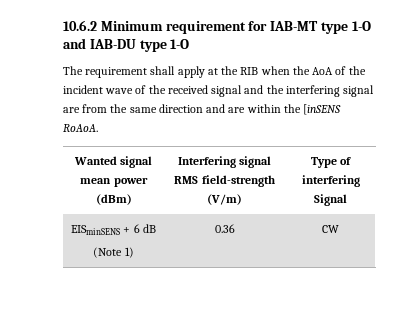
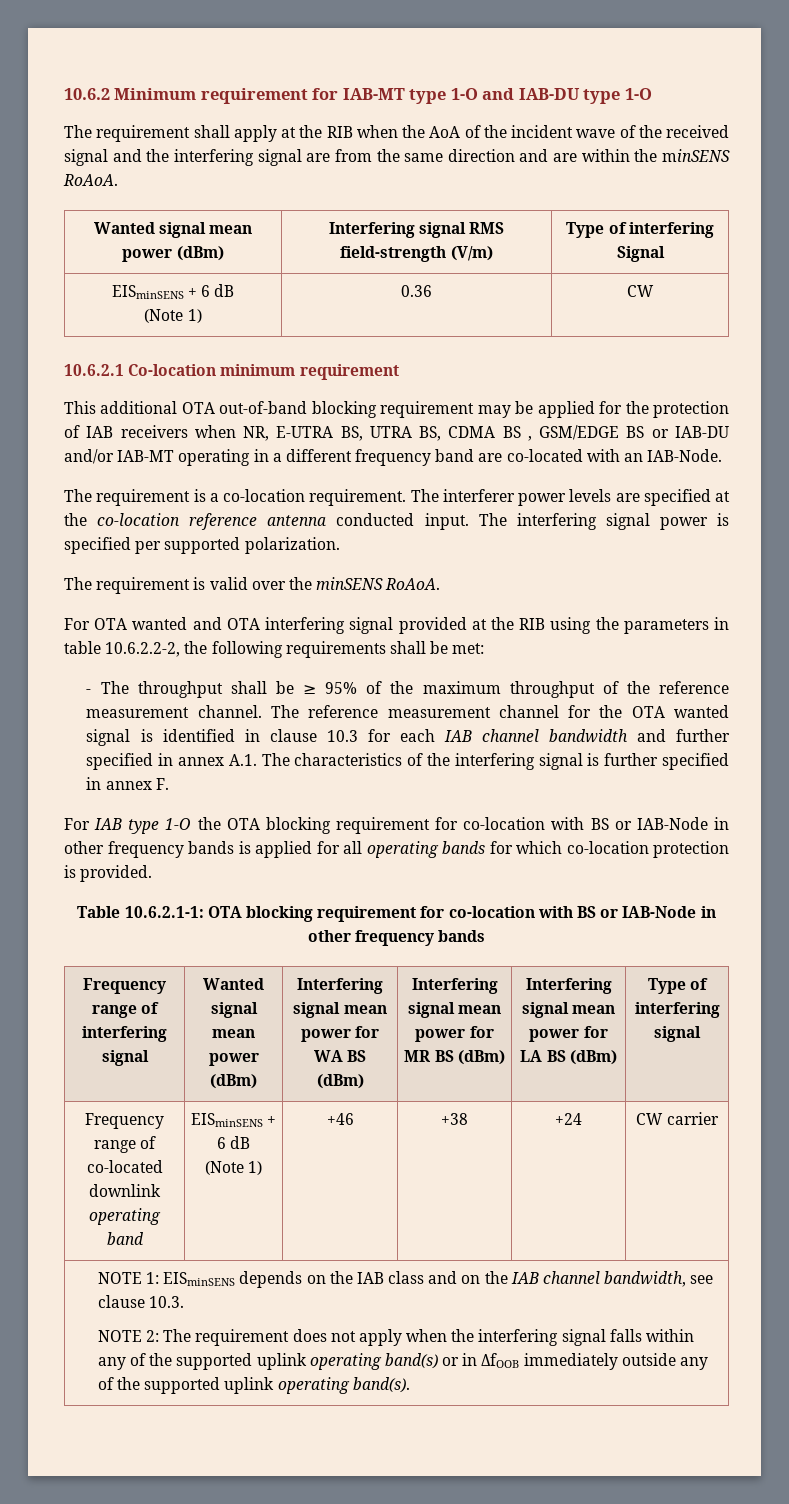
[303,104,342,115] [inSENS -> [662,149,730,162] minSENS
(339, 229) none -> [64,364,399,380] [64,401,729,418] [64,425,729,441] [64,449,723,466] [64,489,730,506] [64,513,730,530] [64,537,340,554] [64,577,441,594] [64,617,729,634] [64,641,485,658] [86,681,729,698] [86,705,729,718] [86,729,730,746] [86,753,729,770] [86,777,169,790] [64,817,729,834] [64,841,729,858] [64,865,153,882] [77,906,716,922] [307,930,486,946] [83,978,166,994] [91,1002,160,1018] [82,1026,167,1042] [101,1050,149,1066] [203,978,264,990] [210,1002,258,1018] [212,1029,255,1038] [208,1053,259,1066] [210,1074,257,1089] [297,978,383,994] [293,1002,387,1018] [300,1026,380,1042] [313,1050,367,1062] [316,1074,364,1089] [411,978,498,994] [407,1002,502,1018] [415,1026,494,1042] [404,1050,505,1065] [525,978,612,994] [521,1002,616,1018] [529,1026,608,1042] [520,1050,617,1065] [647,978,709,994] [634,1002,720,1018] [654,1026,701,1042] [85,1113,164,1129] [93,1136,157,1153] [86,1160,163,1173] [89,1184,161,1197] [89,1208,161,1225] [106,1232,144,1245] [190,1113,277,1127] [216,1136,251,1149] [204,1161,263,1175] [326,1113,354,1125] [441,1113,468,1125] [555,1113,582,1125] [636,1112,719,1125] [97,1271,714,1288] [97,1295,185,1308] [97,1329,695,1346] [97,1353,709,1370] [97,1377,410,1394] // 10.6.2.1 Co-location minimum requirement // This additional OTA out-of-band blocking requirement may be applied for the protection of IAB receivers when NR, E-UTRA BS, UTRA BS, CDMA BS , GSM/EDGE BS or IAB-DU and/or IAB-MT operating in a different frequency band are co-located with an IAB-Node. // The requirement is a co-location requirement. The interferer power levels are specified at the co-location reference antenna conducted input. The interfering signal power is specified per supported polarization. // The requirement is valid over the minSENS RoAoA. // For OTA wanted and OTA interfering signal provided at the RIB using the parameters in table 10.6.2.2-2, the following requirements shall be met: // - The throughput shall be ≥ 95% of the maximum throughput of the reference measurement channel. The reference measurement channel for the OTA wanted signal is identified in clause 10.3 for each IAB channel bandwidth and further specified in annex A.1. The characteristics of the interfering signal is further specified in annex F. // For IAB type 1-O the OTA blocking requirement for co-location with BS or IAB-Node in other frequency bands is applied for all operating bands for which co-location protection is provided. // Table 10.6.2.1-1: OTA blocking requirement for co-location with BS or IAB-Node in other frequency bands // Frequency range of interfering signal | Wanted signal mean power (dBm) | Interfering signal mean power for WA BS (dBm) | Interfering signal mean power for MR BS (dBm) | Interfering signal mean power for LA BS (dBm) | Type of interfering signal // Frequency range of co-located downlink operating band | EISminSENS + 6 dB // (Note 1) | +46 | +38 | +24 | CW carrier // NOTE 1: EISminSENS depends on the IAB class and on the IAB channel bandwidth, see clause 10.3. // NOTE 2: The requirement does not apply when the interfering signal falls within any of the supported uplink operating band(s) or in ΔfOOB immediately outside any of the supported uplink operating band(s).

